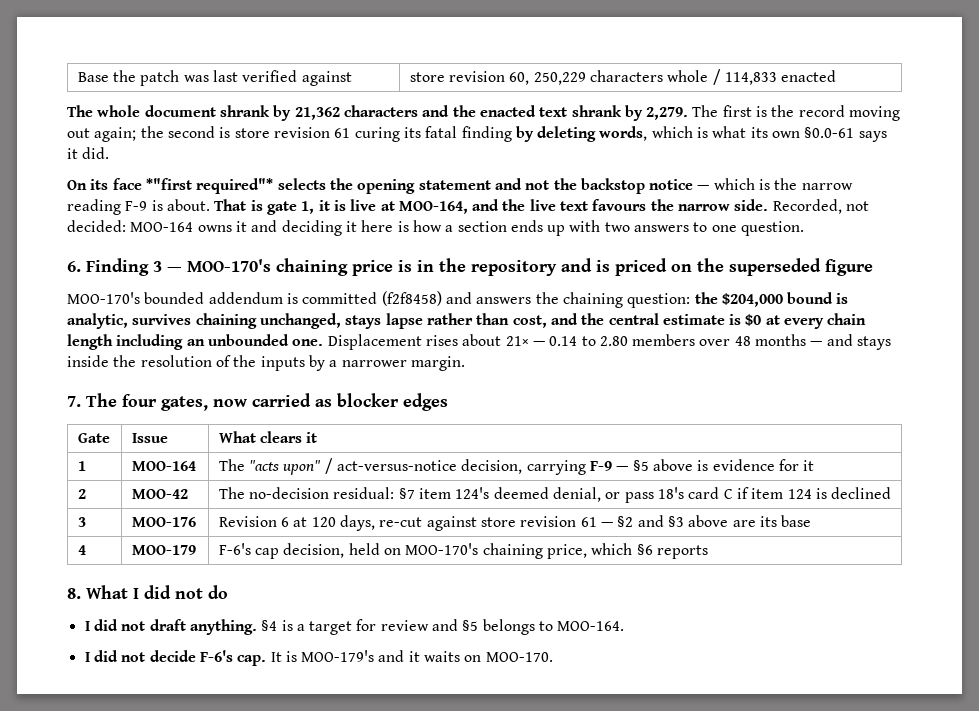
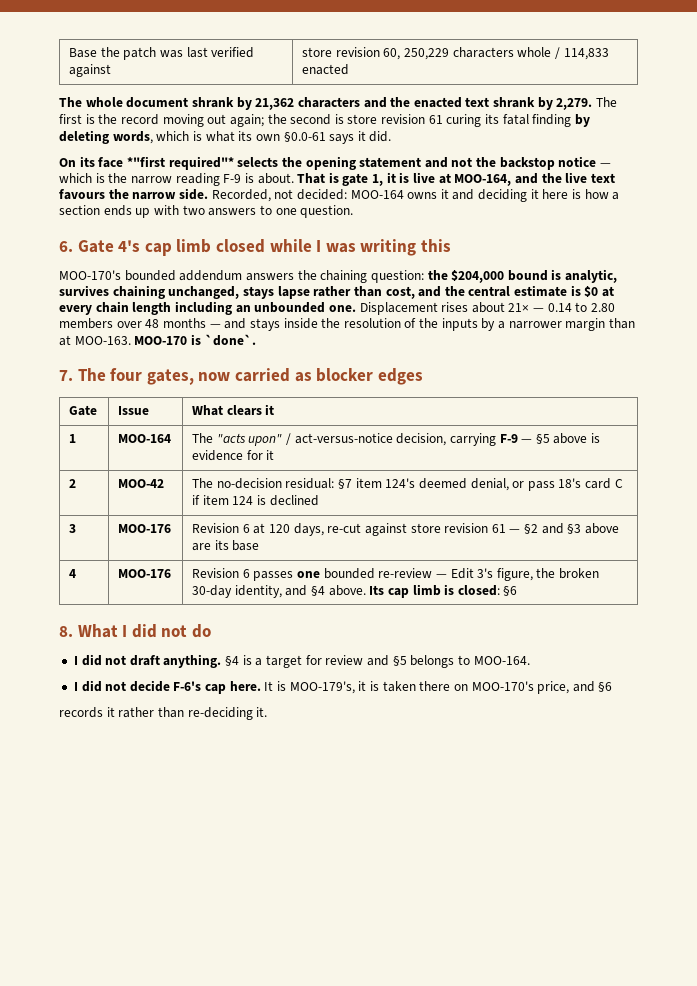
[86,258,873,276] Finding 3 — MOO-170's chaining price is in the repository and is priced on the superseded figure -> [77,239,451,256] Gate 4's cap limb closed while I was writing this
[286,291,472,306] is committed (f2f8458) and -> (243, 275) none
[410,356,465,371] margin. -> [565,318,635,331] [59,334,256,346] margin than at MOO-163. MOO-170 is `done`.
[131,545,196,555] [218,543,708,559] MOO-179 | F-6's cap decision, held on MOO-170's chaining price, which §6 reports -> [118,569,172,578] [192,568,600,581] [192,584,518,598] MOO-176 | Revision 6 passes one bounded re-review — Edit 3's figure, the broken 30-day identity, and §4 above. Its cap limb is closed: §6
[237,650,553,666] cap. It is MOO-179's and it waits on MOO-170. -> [205,681,613,694] [59,707,268,720] cap here. It is MOO-179's, it is taken there on MOO-170's price, and §6 // records it rather than re-deciding it.

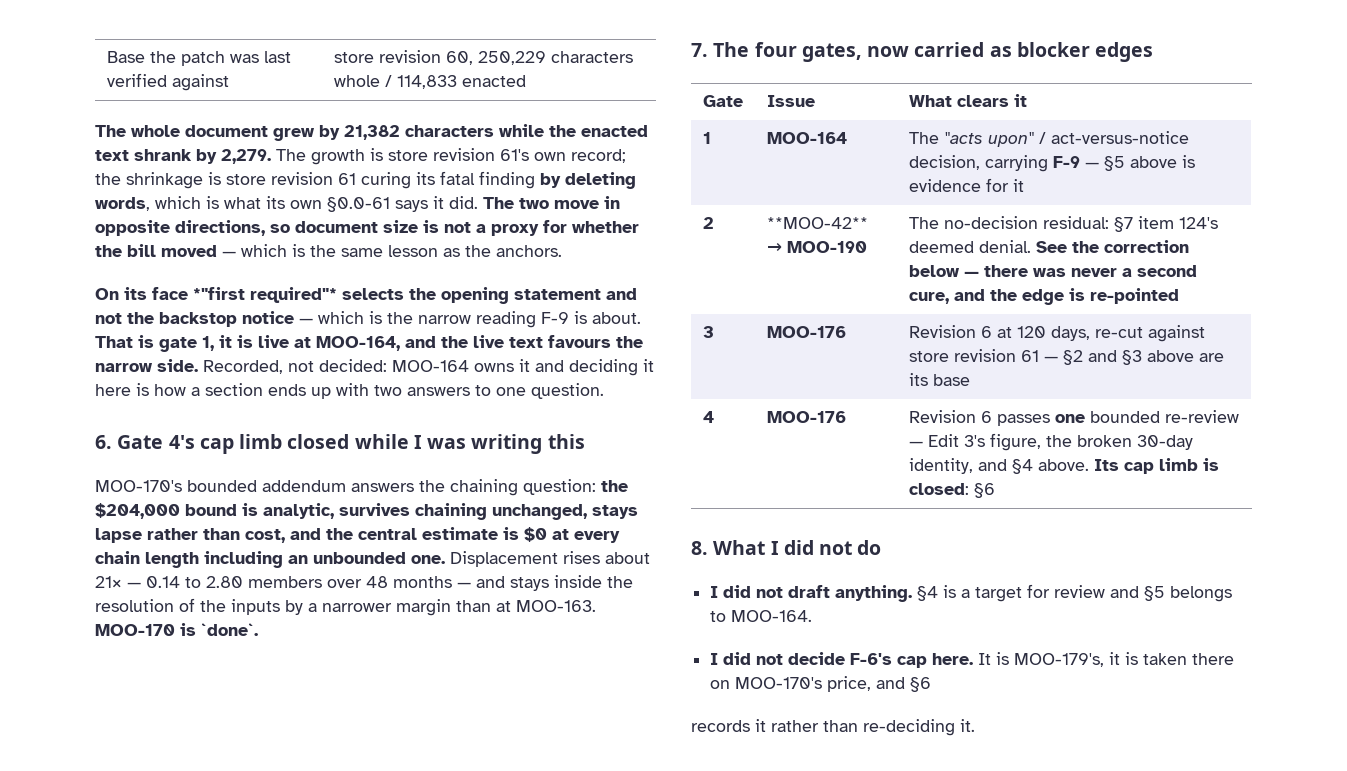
[191,97,387,110] shrank by 21,362 characters and -> [273,124,544,141] grew by 21,382 characters while
[59,114,332,127] first is the record moving out again; the second -> [311,148,626,165] [95,172,203,189] growth is store revision 61's own record; the shrinkage
(392, 136) none -> [483,196,620,209] [95,220,639,236] [95,244,562,257] The two move in opposite directions, so document size is not a proxy for whether the bill moved — which is the same lesson as the anchors.
[118,479,165,488] MOO-42 -> [766,217,868,229] [766,241,867,253] **MOO-42** → MOO-190
[470,478,623,491] [192,495,319,506] denial, or pass 18's card C if item 124 is declined -> [978,240,1189,253] [908,265,1197,277] [908,288,1179,305] denial. See the correction below — there was never a second cure, and the edge is re-pointed

